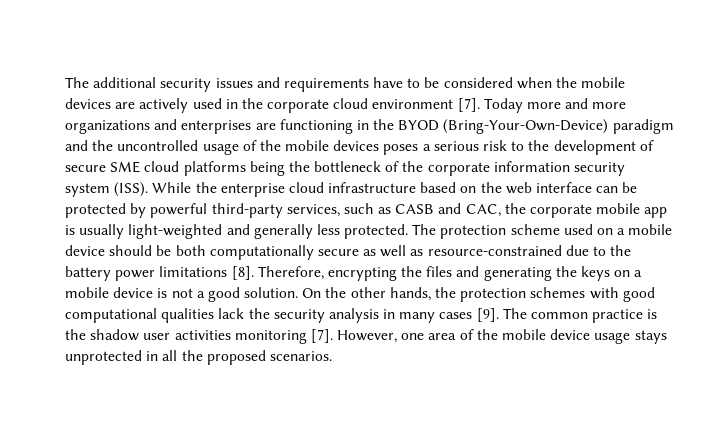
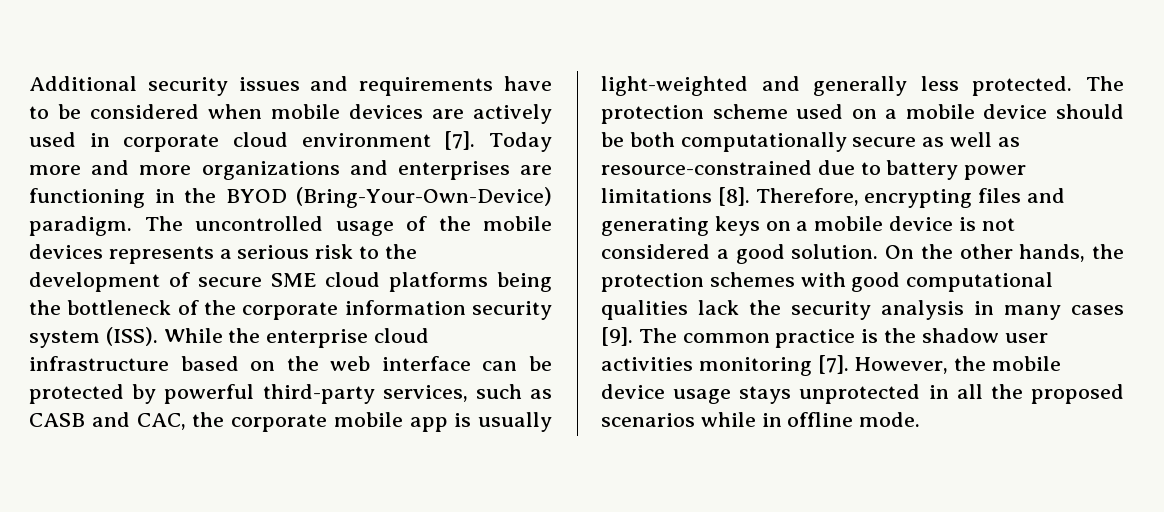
[65,77,157,88] The additional -> [29,76,137,91] Additional
[556,77,578,88] the -> (262, 111) none
[241,98,263,109] the -> (110, 140) none
[612,119,674,134] [65,140,114,151] paradigm and the -> [29,216,183,236] paradigm. The
[383,144,419,155] poses -> [108,246,214,264] represents
[610,245,632,256] the -> (881, 168) none
[401,266,423,277] the -> (973, 198) none
[555,266,577,277] the -> (709, 226) none
(193, 293) none -> [601,244,710,259] considered
[401,329,474,340] one area of -> (949, 365) none
[269,351,332,361] scenarios. -> [601,412,921,427] scenarios while in offline mode.

